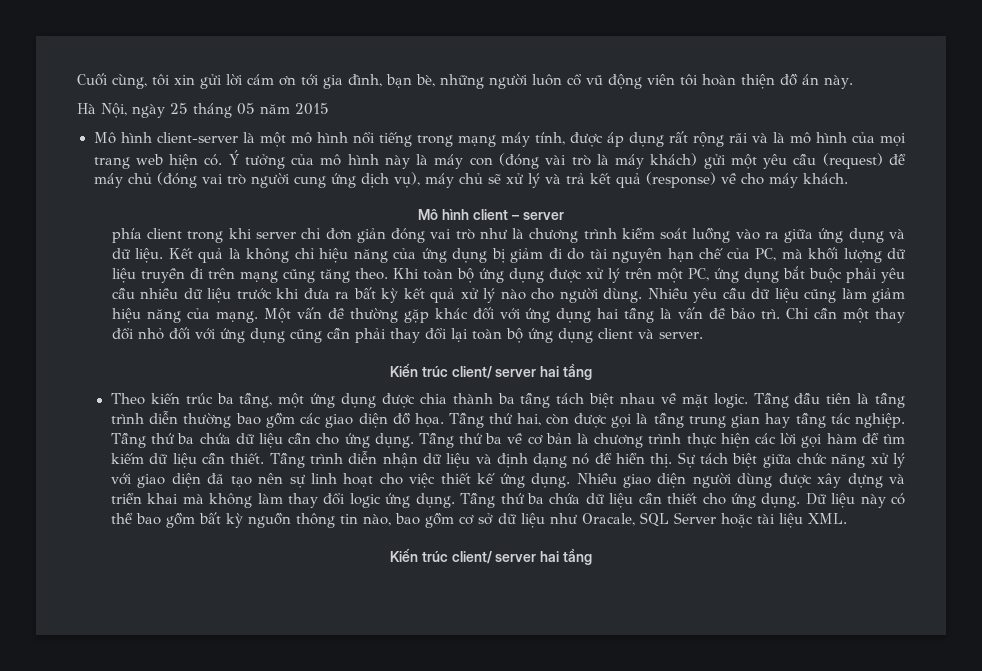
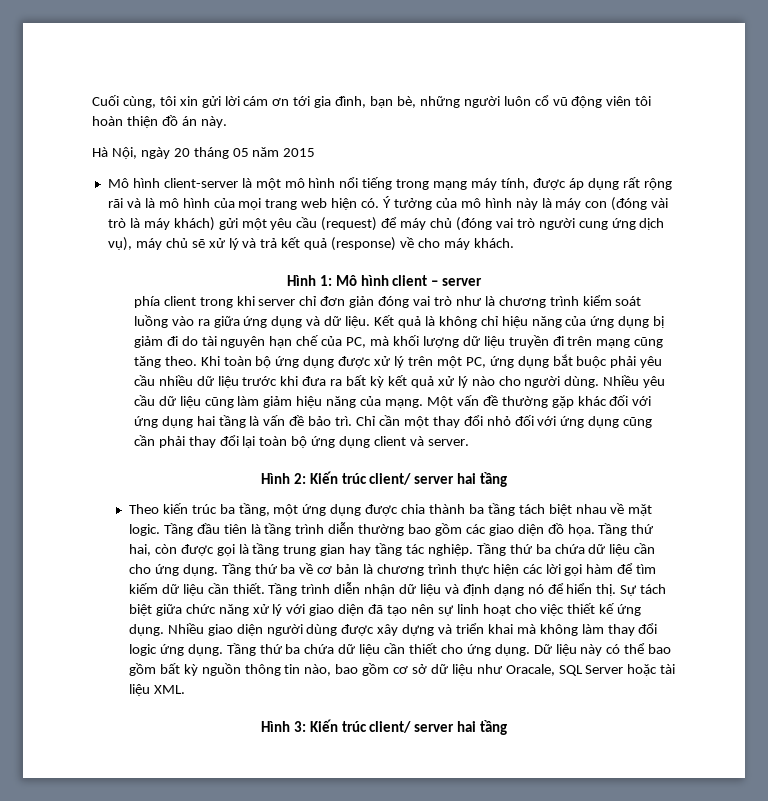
[170,103,188,114] 25 -> [173,148,190,157] 20
(848, 178) none -> [286,275,332,286] Hình 1:
(703, 335) none -> [260,473,306,484] Hình 2:
(847, 518) none -> [260,721,306,732] Hình 3:

